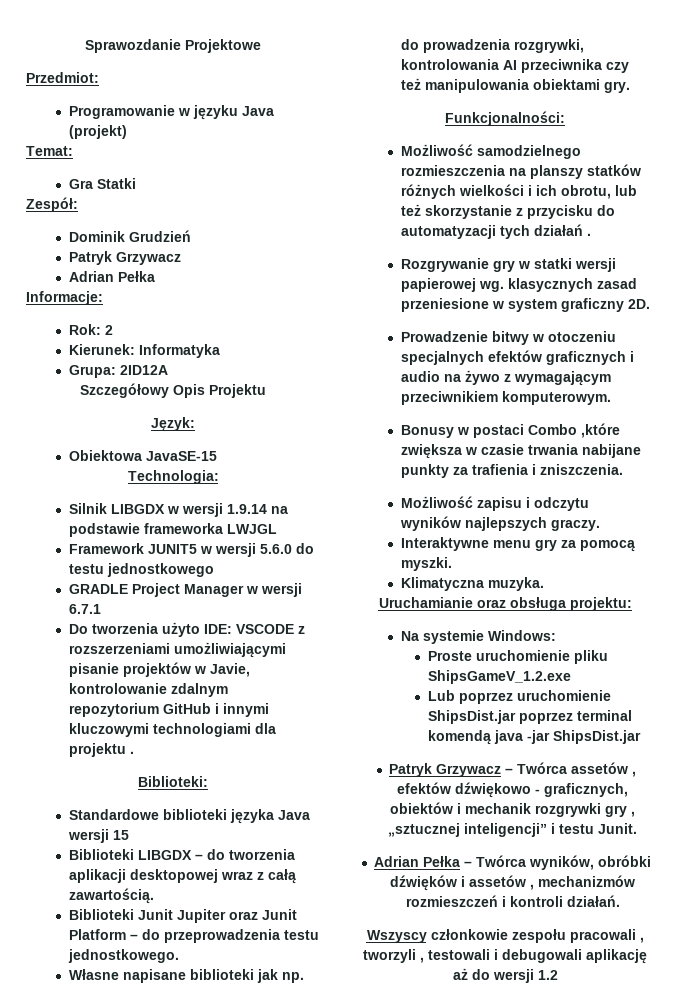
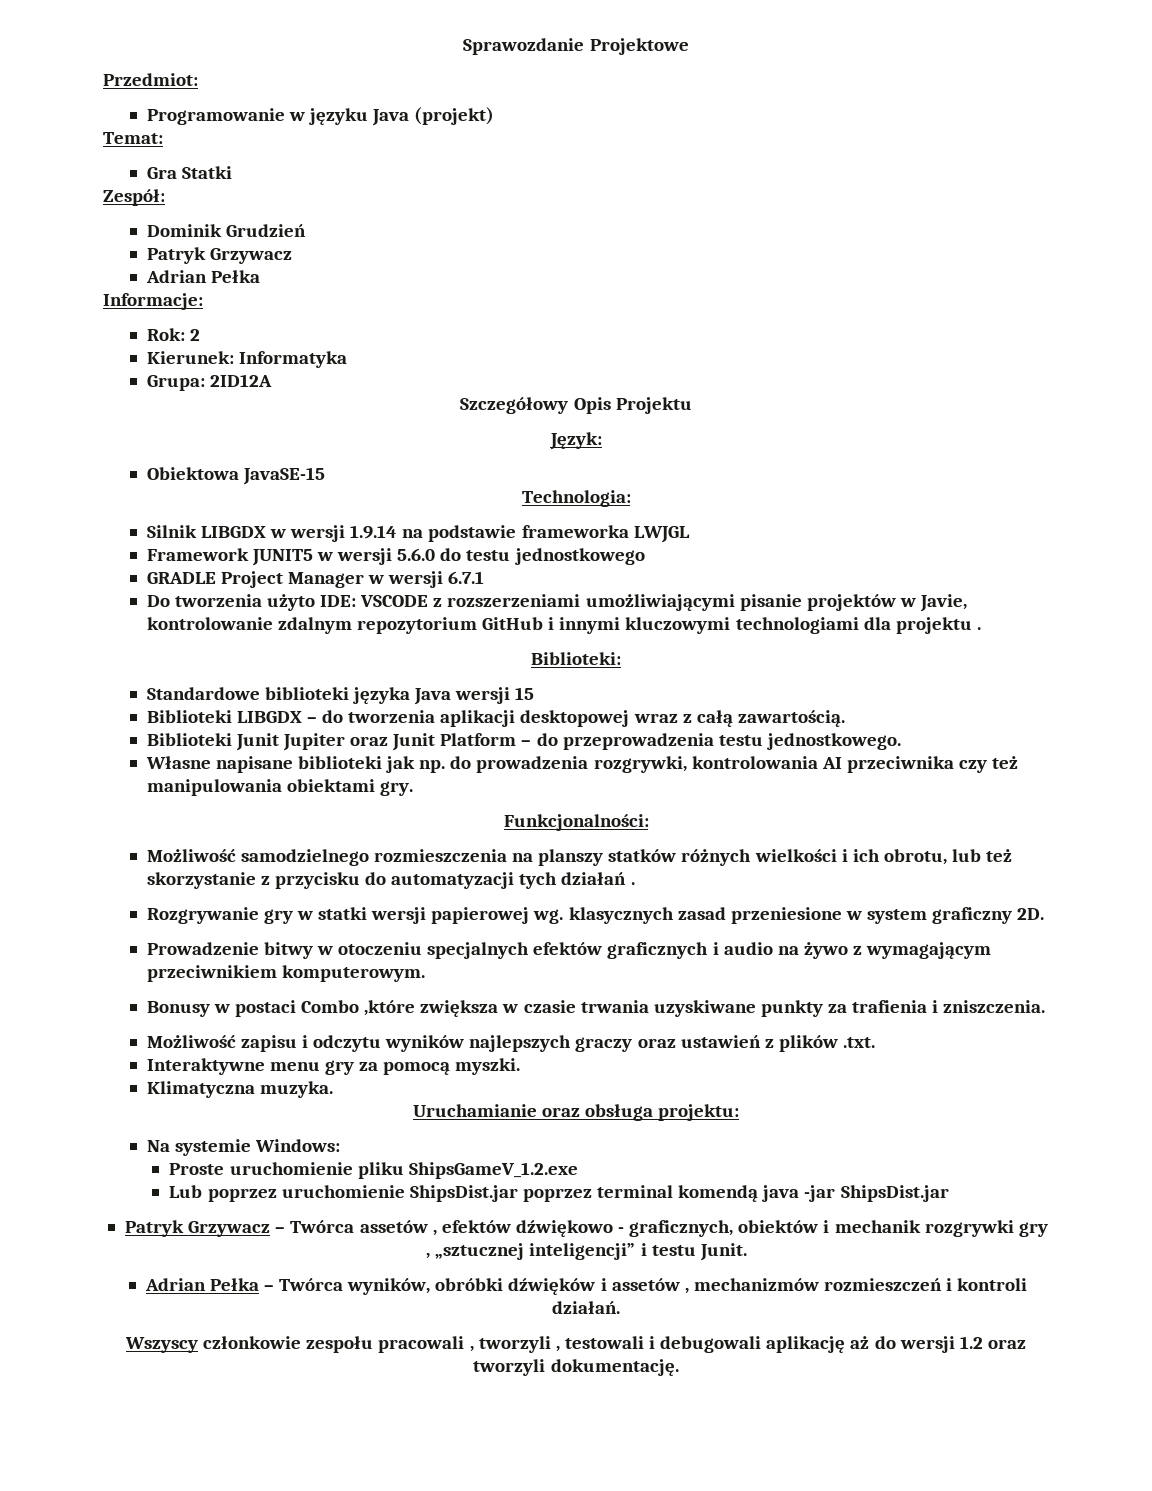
[581,444,641,458] nabijane -> [653,1000,756,1017] uzyskiwane
[550,519,600,531] graczy. -> [575,1035,876,1052] graczy oraz ustawień z plików .txt.
(558, 975) none -> [987,1339,1026,1349] [473,1359,679,1376] oraz tworzyli dokumentację.

